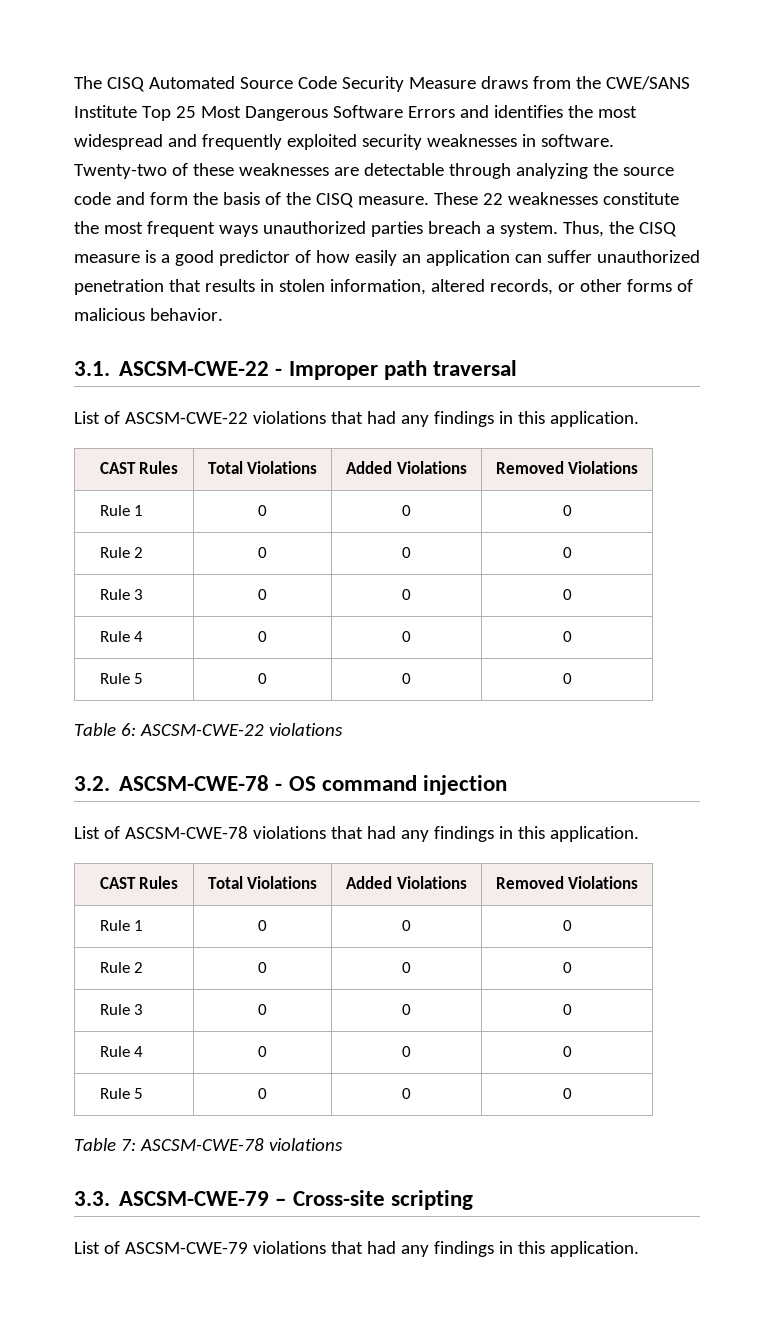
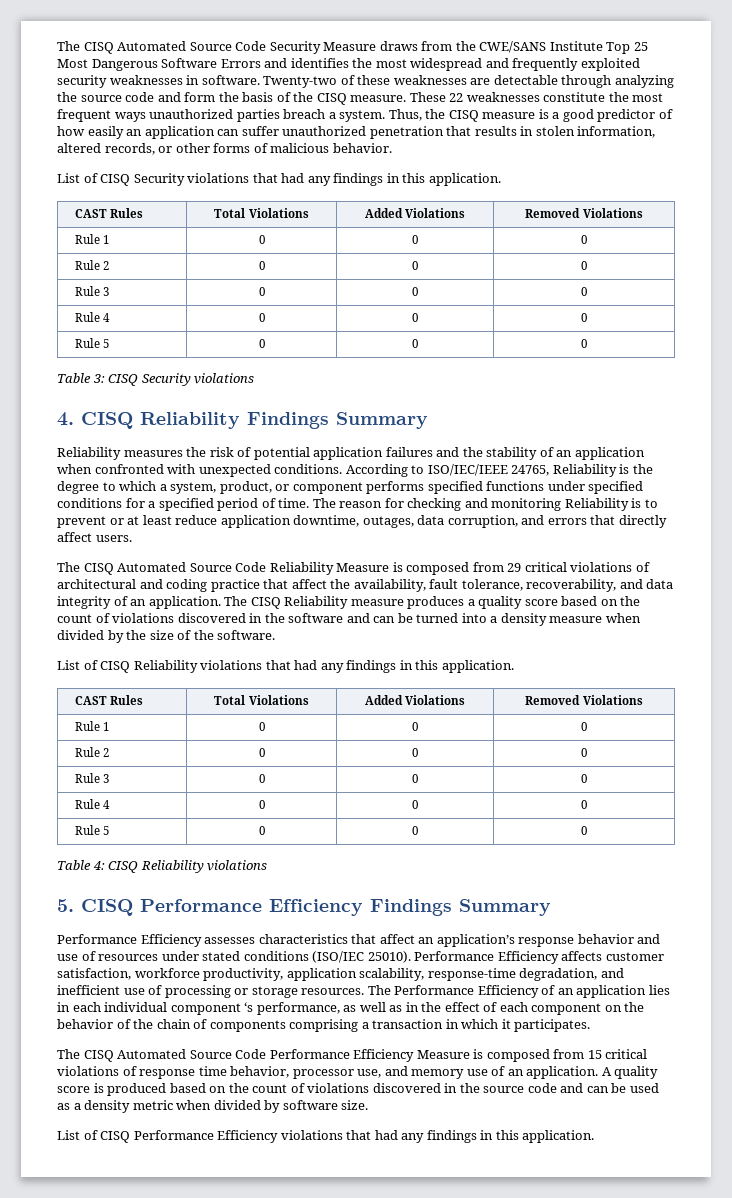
[74,360,518,380] [74,411,248,424] // 3.1. ASCSM-CWE-22 - Improper path traversal // List of ASCSM-CWE-22 -> [57,173,185,186] // List of CISQ Security
[120,723,343,736] [74,775,508,795] [74,826,248,839] 6: ASCSM-CWE-22 violations // 3.2. ASCSM-CWE-78 - OS command injection // List of ASCSM-CWE-78 -> [92,373,255,386] [57,412,428,429] [57,447,645,460] [57,464,653,477] [57,481,644,494] [57,498,658,511] [57,515,667,528] [57,532,132,542] [57,562,650,575] [57,579,674,592] [57,596,641,609] [57,613,641,626] [57,630,276,643] [57,660,198,673] 3: CISQ Security violations // 4. CISQ Reliability Findings Summary // Reliability measures the risk of potential application failures and the stability of an application when confronted with unexpected conditions. According to ISO/IEC/IEEE 24765, Reliability is the degree to which a system, product, or component performs specified functions under specified conditions for a specified period of time. The reason for checking and monitoring Reliability is to prevent or at least reduce application downtime, outages, data corruption, and errors that directly affect users. // The CISQ Automated Source Code Reliability Measure is composed from 29 critical violations of architectural and coding practice that affect the availability, fault tolerance, recoverability, and data integrity of an application. The CISQ Reliability measure produces a quality score based on the count of violations discovered in the software and can be turned into a density measure when divided by the size of the software. // List of CISQ Reliability
[120,1138,343,1151] [74,1190,473,1210] [74,1241,248,1254] 7: ASCSM-CWE-78 violations // 3.3. ASCSM-CWE-79 – Cross-site scripting // List of ASCSM-CWE-79 -> [92,860,268,873] [57,899,551,916] [57,934,661,947] [57,951,664,964] [57,968,624,981] [57,985,670,998] [57,1002,645,1015] [57,1019,591,1032] [57,1049,648,1062] [57,1066,659,1079] [57,1083,659,1096] [57,1100,369,1113] [57,1130,279,1143] 4: CISQ Reliability violations // 5. CISQ Performance Efficiency Findings Summary // Performance Efficiency assesses characteristics that affect an application’s response behavior and use of resources under stated conditions (ISO/IEC 25010). Performance Efficiency affects customer satisfaction, workforce productivity, application scalability, response-time degradation, and inefficient use of processing or storage resources. The Performance Efficiency of an application lies in each individual component ‘s performance, as well as in the effect of each component on the behavior of the chain of components comprising a transaction in which it participates. // The CISQ Automated Source Code Performance Efficiency Measure is composed from 15 critical violations of response time behavior, processor use, and memory use of an application. A quality score is produced based on the count of violations discovered in the source code and can be used as a density metric when divided by software size. // List of CISQ Performance Efficiency

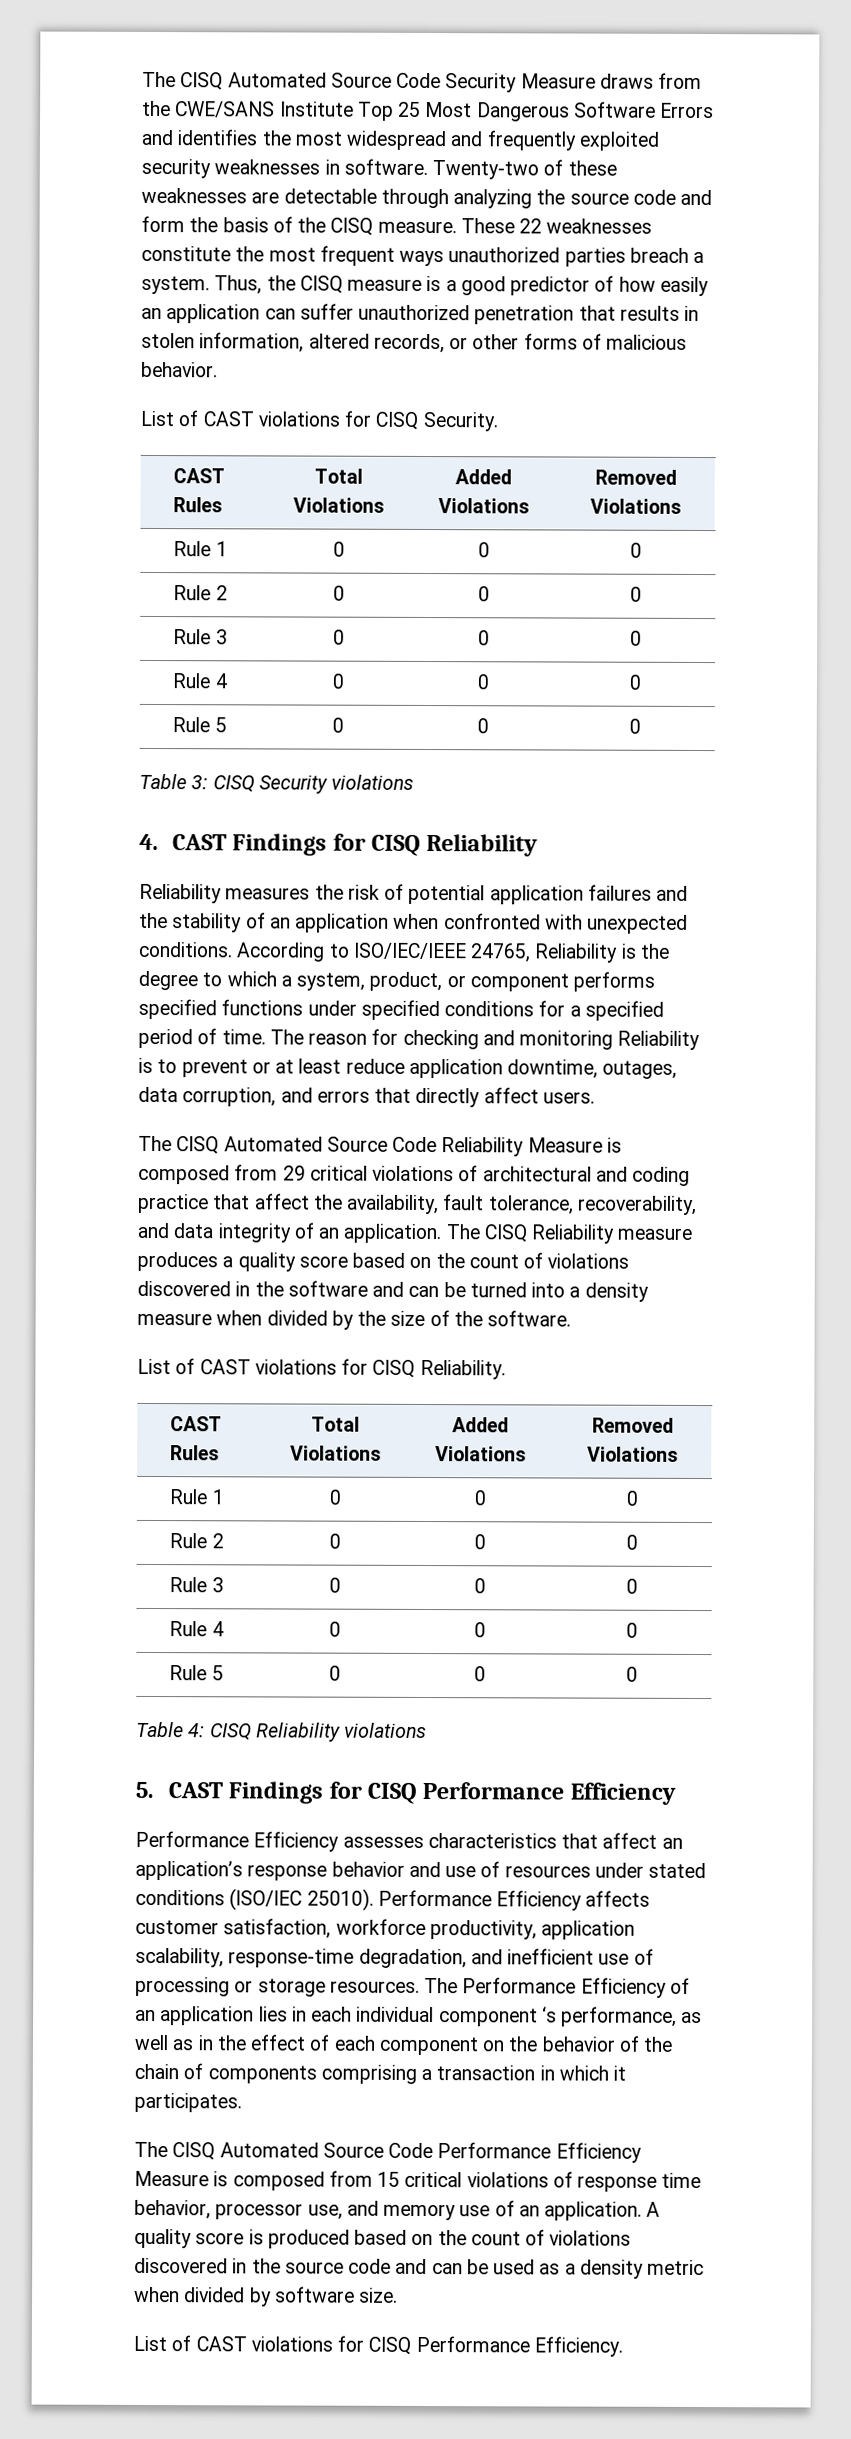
[100,173,501,186] CISQ Security violations that had any findings in this application. -> [202,410,498,432] CAST violations for CISQ Security.
[80,412,428,429] CISQ Reliability Findings Summary -> [171,833,539,857] CAST Findings for CISQ Reliability
[100,660,514,673] CISQ Reliability violations that had any findings in this application. -> [199,1358,506,1380] CAST violations for CISQ Reliability.
[80,899,551,916] CISQ Performance Efficiency Findings Summary -> [167,1781,676,1805] CAST Findings for CISQ Performance Efficiency
[100,1130,595,1143] CISQ Performance Efficiency violations that had any findings in this application. -> [195,2335,623,2357] CAST violations for CISQ Performance Efficiency.

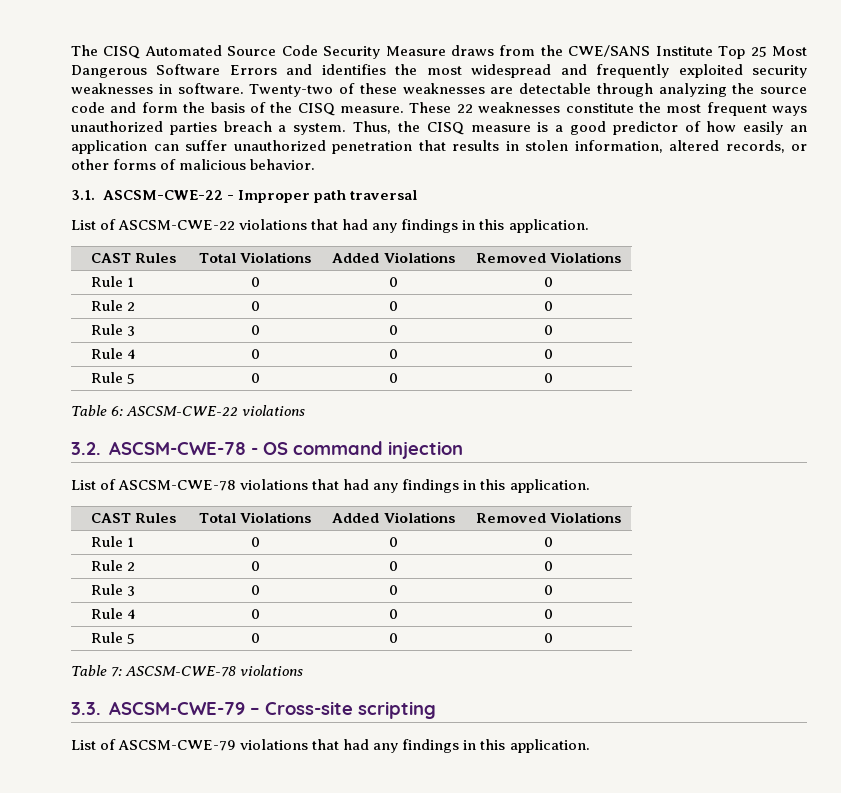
[140,410,498,432] List of CAST violations for CISQ Security. -> [71,190,417,203] [71,219,589,233] 3.1. ASCSM-CWE-22 - Improper path traversal // List of ASCSM-CWE-22 violations that had any findings in this application.
[191,774,415,794] [139,833,539,857] [139,883,689,905] [139,912,689,934] [138,941,670,963] [138,970,656,992] [138,998,664,1021] [138,1028,701,1051] [138,1057,678,1079] [138,1086,595,1108] [138,1135,622,1157] [138,1164,691,1186] [138,1193,697,1215] [137,1222,693,1244] [137,1251,630,1272] [137,1280,649,1302] [137,1310,572,1330] [137,1358,506,1380] 3: CISQ Security violations // 4. CAST Findings for CISQ Reliability // Reliability measures the risk of potential application failures and the stability of an application when confronted with unexpected conditions. According to ISO/IEC/IEEE 24765, Reliability is the degree to which a system, product, or component performs specified functions under specified conditions for a specified period of time. The reason for checking and monitoring Reliability is to prevent or at least reduce application downtime, outages, data corruption, and errors that directly affect users. // The CISQ Automated Source Code Reliability Measure is composed from 29 critical violations of architectural and coding practice that affect the availability, fault tolerance, recoverability, and data integrity of an application. The CISQ Reliability measure produces a quality score based on the count of violations discovered in the software and can be turned into a density measure when divided by the size of the software. // List of CAST violations for CISQ Reliability. -> [111,405,306,416] [71,441,463,459] [71,479,590,493] 6: ASCSM-CWE-22 violations // 3.2. ASCSM-CWE-78 - OS command injection // List of ASCSM-CWE-78 violations that had any findings in this application.
[188,1722,428,1742] [135,1781,676,1805] [135,1830,683,1852] [135,1860,707,1881] [135,1888,651,1911] [135,1918,636,1940] [135,1947,654,1969] [135,1976,690,1998] [135,2006,703,2027] [134,2034,674,2056] [134,2063,627,2084] [134,2092,242,2113] [134,2141,642,2163] [134,2170,702,2192] [134,2199,661,2221] [134,2228,632,2249] [134,2257,705,2279] [134,2286,399,2307] [133,2335,623,2357] 4: CISQ Reliability violations // 5. CAST Findings for CISQ Performance Efficiency // Performance Efficiency assesses characteristics that affect an application’s response behavior and use of resources under stated conditions (ISO/IEC 25010). Performance Efficiency affects customer satisfaction, workforce productivity, application scalability, response-time degradation, and inefficient use of processing or storage resources. The Performance Efficiency of an application lies in each individual component ‘s performance, as well as in the effect of each component on the behavior of the chain of components comprising a transaction in which it participates. // The CISQ Automated Source Code Performance Efficiency Measure is composed from 15 critical violations of response time behavior, processor use, and memory use of an application. A quality score is produced based on the count of violations discovered in the source code and can be used as a density metric when divided by software size. // List of CAST violations for CISQ Performance Efficiency. -> [111,665,304,677] [71,701,436,719] [71,739,590,753] 7: ASCSM-CWE-78 violations // 3.3. ASCSM-CWE-79 – Cross-site scripting // List of ASCSM-CWE-79 violations that had any findings in this application.

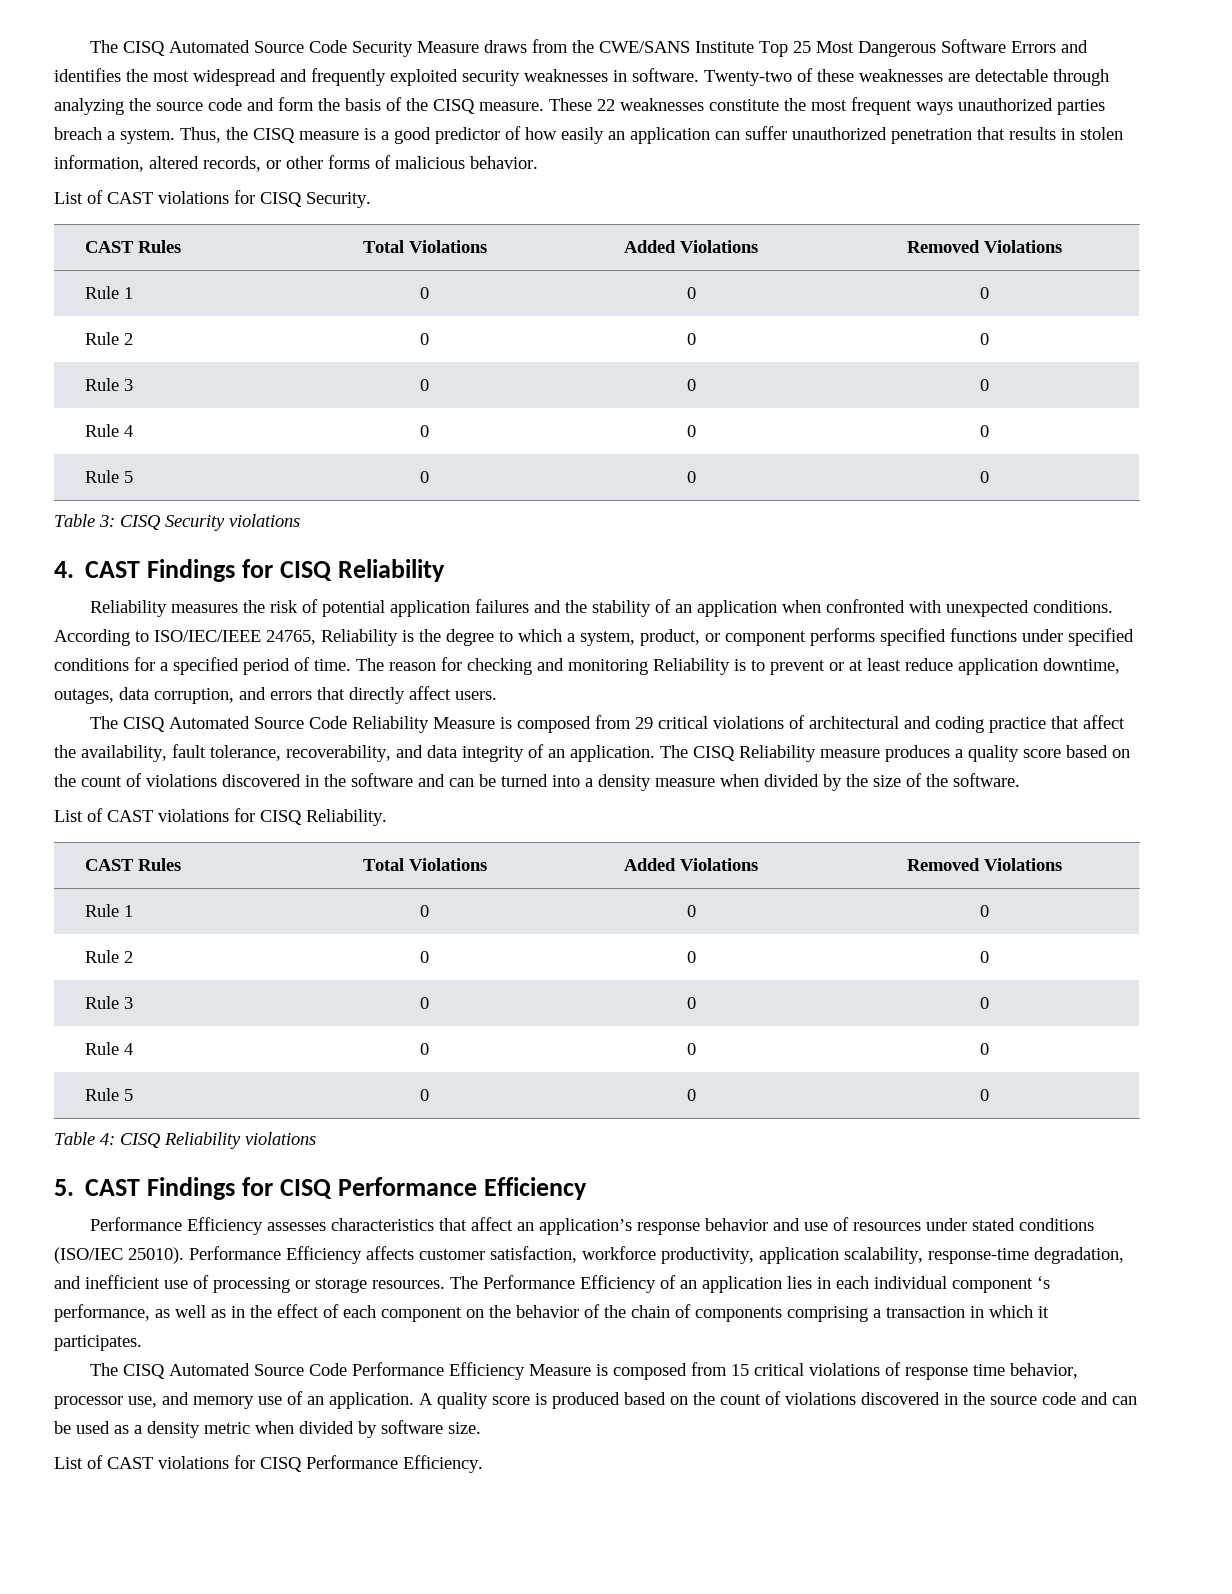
[71,190,417,203] [71,219,589,233] 3.1. ASCSM-CWE-22 - Improper path traversal // List of ASCSM-CWE-22 violations that had any findings in this application. -> [54,190,371,208] List of CAST violations for CISQ Security.
[111,405,306,416] [71,441,463,459] [71,479,590,493] 6: ASCSM-CWE-22 violations // 3.2. ASCSM-CWE-78 - OS command injection // List of ASCSM-CWE-78 violations that had any findings in this application. -> [99,514,300,531] [54,559,445,582] [90,599,1114,617] [54,628,1134,646] [54,657,1120,675] [54,686,497,704] [90,715,1126,733] [54,744,1130,762] [54,773,1020,791] [54,808,387,826] 3: CISQ Security violations // 4. CAST Findings for CISQ Reliability // Reliability measures the risk of potential application failures and the stability of an application when confronted with unexpected conditions. According to ISO/IEC/IEEE 24765, Reliability is the degree to which a system, product, or component performs specified functions under specified conditions for a specified period of time. The reason for checking and monitoring Reliability is to prevent or at least reduce application downtime, outages, data corruption, and errors that directly affect users. // The CISQ Automated Source Code Reliability Measure is composed from 29 critical violations of architectural and coding practice that affect the availability, fault tolerance, recoverability, and data integrity of an application. The CISQ Reliability measure produces a quality score based on the count of violations discovered in the software and can be turned into a density measure when divided by the size of the software. // List of CAST violations for CISQ Reliability.
[111,665,304,677] [71,701,436,719] [71,739,590,753] 7: ASCSM-CWE-78 violations // 3.3. ASCSM-CWE-79 – Cross-site scripting // List of ASCSM-CWE-79 violations that had any findings in this application. -> [100,1132,316,1149] [54,1177,587,1200] [90,1217,1095,1235] [54,1246,1124,1264] [54,1275,1050,1293] [54,1304,1049,1322] [54,1335,142,1351] [90,1362,1079,1380] [54,1391,1137,1409] [54,1420,481,1438] [54,1455,483,1473] 4: CISQ Reliability violations // 5. CAST Findings for CISQ Performance Efficiency // Performance Efficiency assesses characteristics that affect an application’s response behavior and use of resources under stated conditions (ISO/IEC 25010). Performance Efficiency affects customer satisfaction, workforce productivity, application scalability, response-time degradation, and inefficient use of processing or storage resources. The Performance Efficiency of an application lies in each individual component ‘s performance, as well as in the effect of each component on the behavior of the chain of components comprising a transaction in which it participates. // The CISQ Automated Source Code Performance Efficiency Measure is composed from 15 critical violations of response time behavior, processor use, and memory use of an application. A quality score is produced based on the count of violations discovered in the source code and can be used as a density metric when divided by software size. // List of CAST violations for CISQ Performance Efficiency.

